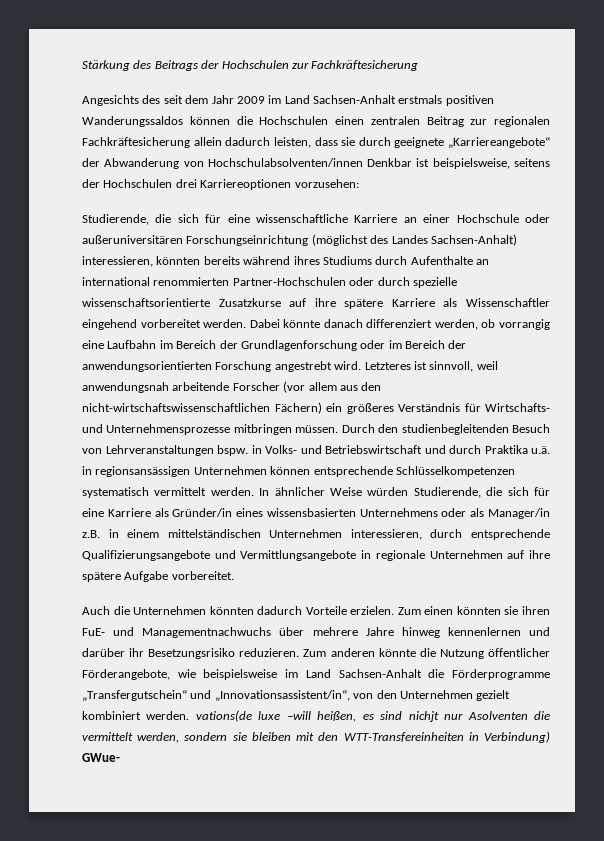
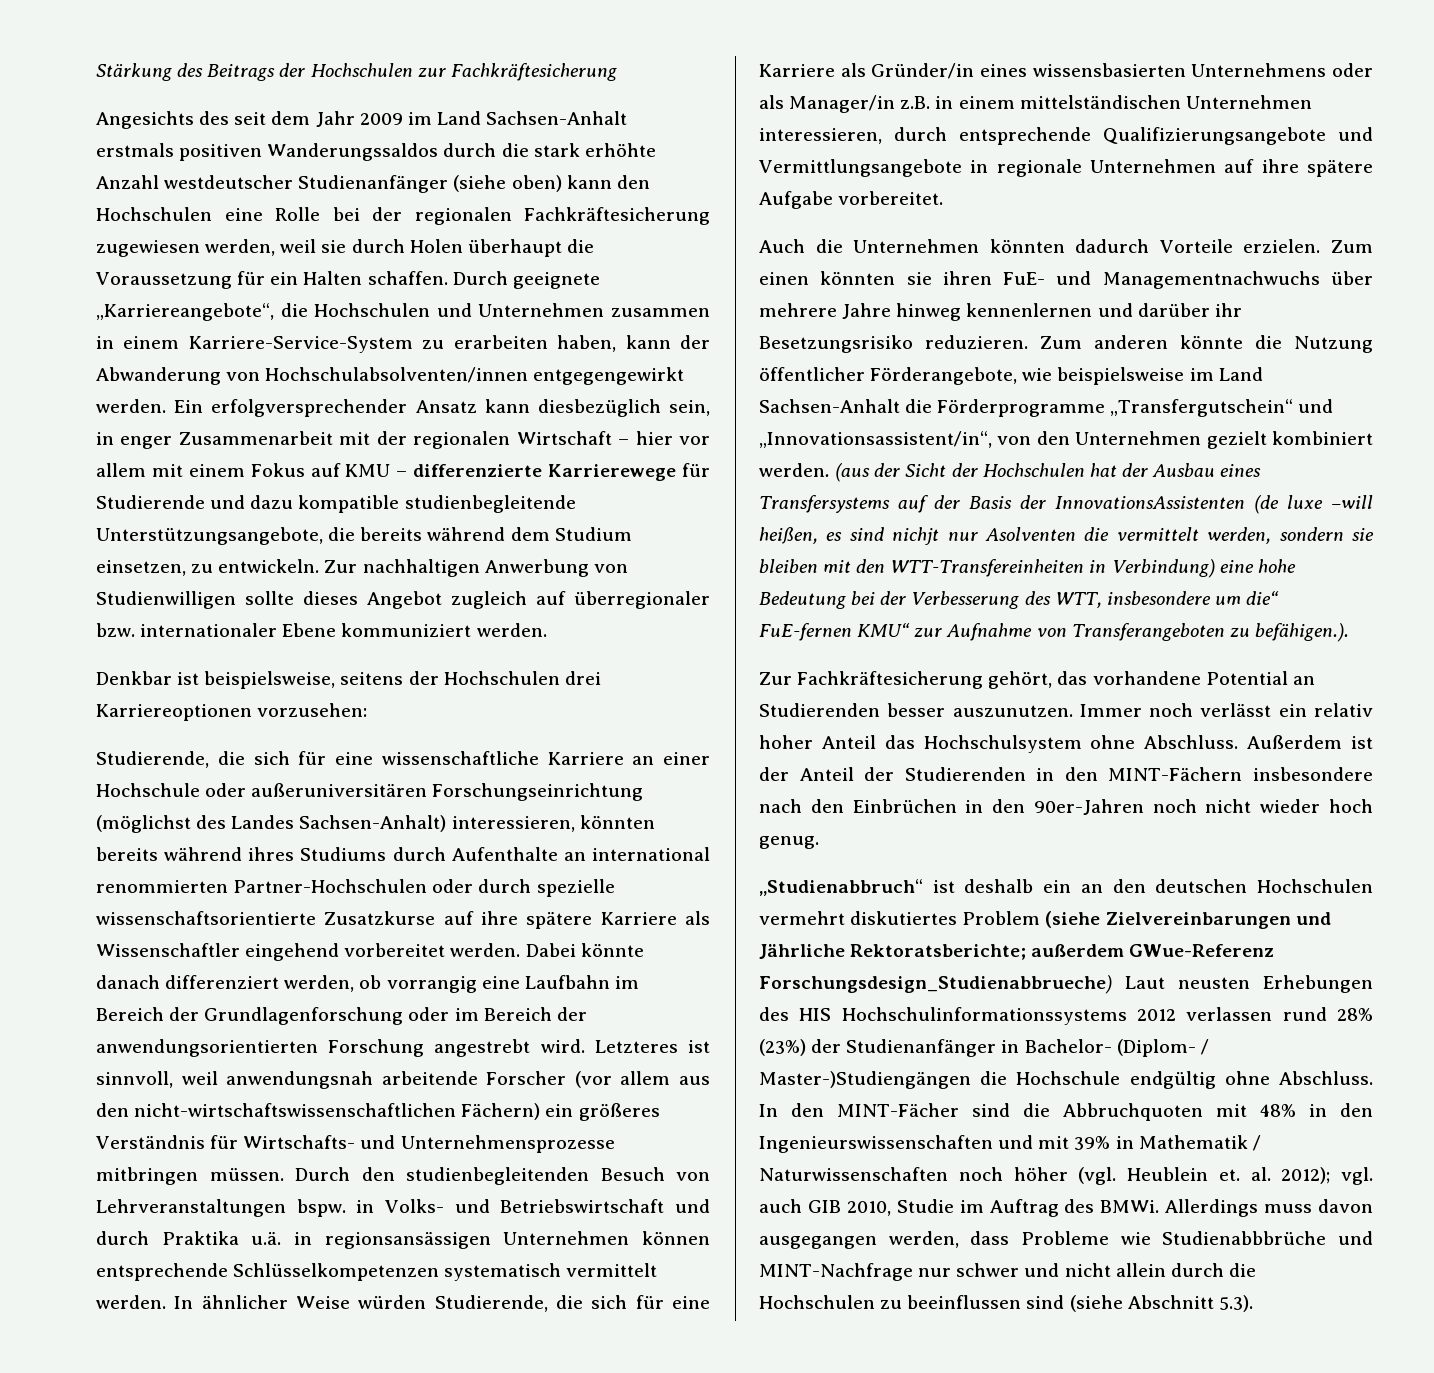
[189,116,550,127] [82,137,550,148] [82,158,363,169] können die Hochschulen einen zentralen Beitrag zur regionalen Fachkräftesicherung allein dadurch leisten, dass sie durch geeignete „Karriereangebote“ der Abwanderung von Hochschulabsolventen/innen -> [443,143,656,157] [96,175,650,193] [96,207,710,225] [96,239,594,257] [96,271,600,289] [96,303,710,321] [96,335,711,353] [96,367,685,385] [96,399,711,417] [96,431,711,449] [96,463,711,481] [96,495,576,513] [96,527,632,545] [96,559,628,577] [96,591,710,609] [96,623,547,637] durch die stark erhöhte Anzahl westdeutscher Studienanfänger (siehe oben) kann den Hochschulen eine Rolle bei der regionalen Fachkräftesicherung zugewiesen werden, weil sie durch Holen überhaupt die Voraussetzung für ein Halten schaffen. Durch geeignete „Karriereangebote“, die Hochschulen und Unternehmen zusammen in einem Karriere-Service-System zu erarbeiten haben, kann der Abwanderung von Hochschulabsolventen/innen entgegengewirkt werden. Ein erfolgversprechender Ansatz kann diesbezüglich sein, in enger Zusammenarbeit mit der regionalen Wirtschaft – hier vor allem mit einem Fokus auf KMU – differenzierte Karrierewege für Studierende und dazu kompatible studienbegleitende Unterstützungsangebote, die bereits während dem Studium einsetzen, zu entwickeln. Zur nachhaltigen Anwerbung von Studienwilligen sollte dieses Angebot zugleich auf überregionaler bzw. internationaler Ebene kommuniziert werden. //
[195,710,252,722] vations(de -> [835,463,1262,482] [759,495,1279,514] (aus der Sicht der Hochschulen hat der Ausbau eines Transfersystems auf der Basis der InnovationsAssistenten (de
[82,753,120,762] GWue- -> [1219,559,1296,573] [759,591,1280,609] [759,623,1349,642] [759,671,1315,689] [759,703,1373,717] [759,735,1373,753] [759,767,1373,781] [759,799,1373,815] [759,836,819,849] [759,879,1373,896] [759,911,1331,929] [759,944,1275,960] [759,975,1373,994] [759,1007,1373,1025] [759,1039,1209,1057] [759,1071,1373,1089] [759,1103,1373,1121] [759,1135,1261,1153] [759,1167,1373,1185] [759,1199,1373,1217] [759,1231,1373,1249] [759,1263,1256,1281] [759,1295,1253,1312] eine hohe Bedeutung bei der Verbesserung des WTT, insbesondere um die“ FuE-fernen KMU“ zur Aufnahme von Transferangeboten zu befähigen.). // Zur Fachkräftesicherung gehört, das vorhandene Potential an Studierenden besser auszunutzen. Immer noch verlässt ein relativ hoher Anteil das Hochschulsystem ohne Abschluss. Außerdem ist der Anteil der Studierenden in den MINT-Fächern insbesondere nach den Einbrüchen in den 90er-Jahren noch nicht wieder hoch genug. // „Studienabbruch“ ist deshalb ein an den deutschen Hochschulen vermehrt diskutiertes Problem (siehe Zielvereinbarungen und Jährliche Rektoratsberichte; außerdem GWue-Referenz Forschungsdesign_Studienabbrueche) Laut neusten Erhebungen des HIS Hochschulinformationssystems 2012 verlassen rund 28% (23%) der Studienanfänger in Bachelor- (Diplom- / Master-)Studiengängen die Hochschule endgültig ohne Abschluss. In den MINT-Fächer sind die Abbruchquoten mit 48% in den Ingenieurswissenschaften und mit 39% in Mathematik / Naturwissenschaften noch höher (vgl. Heublein et. al. 2012); vgl. auch GIB 2010, Studie im Auftrag des BMWi. Allerdings muss davon ausgegangen werden, dass Probleme wie Studienabbbrüche und MINT-Nachfrage nur schwer und nicht allein durch die Hochschulen zu beeinflussen sind (siehe Abschnitt 5.3).

